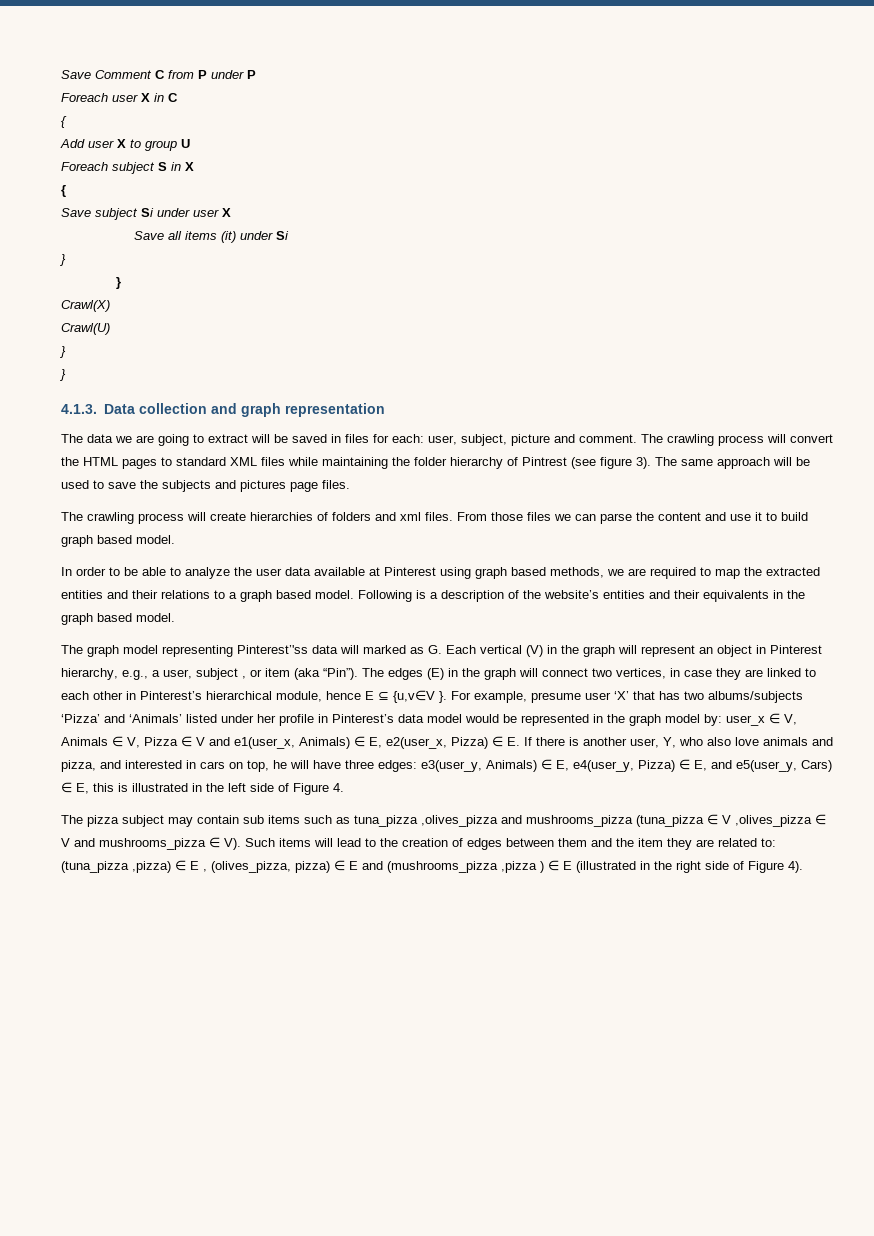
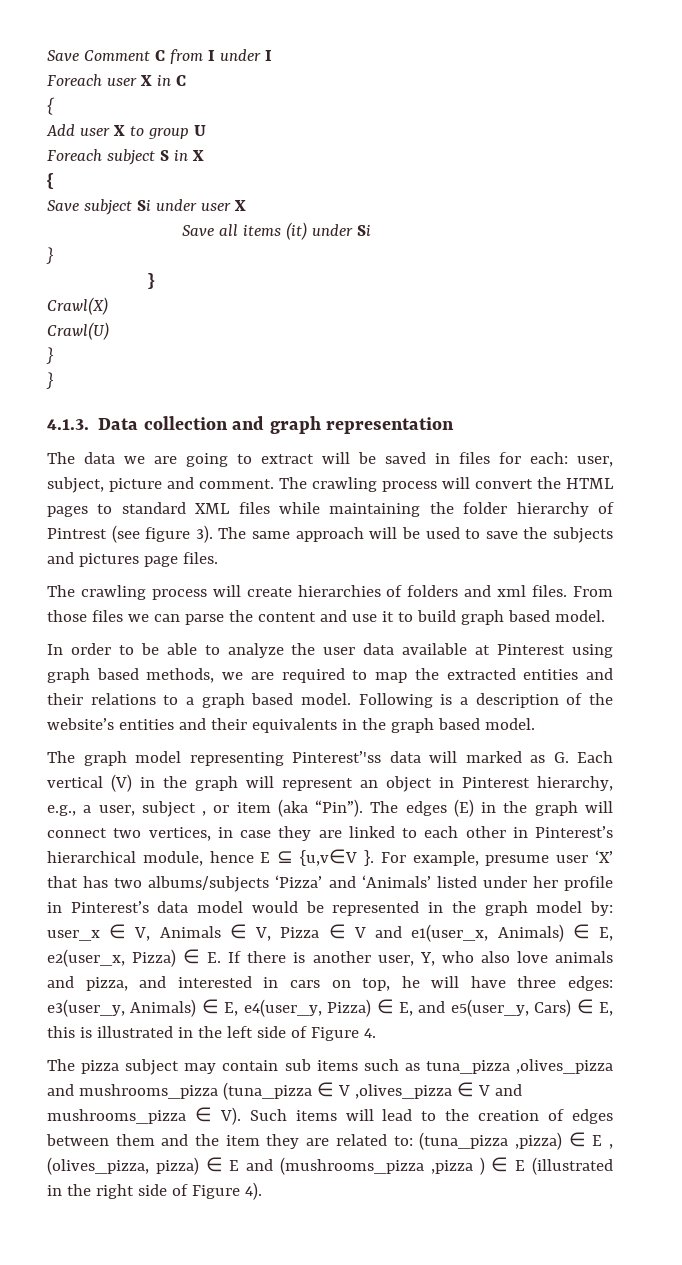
[198,70,256,79] P under P -> [207,49,272,61] I under I

